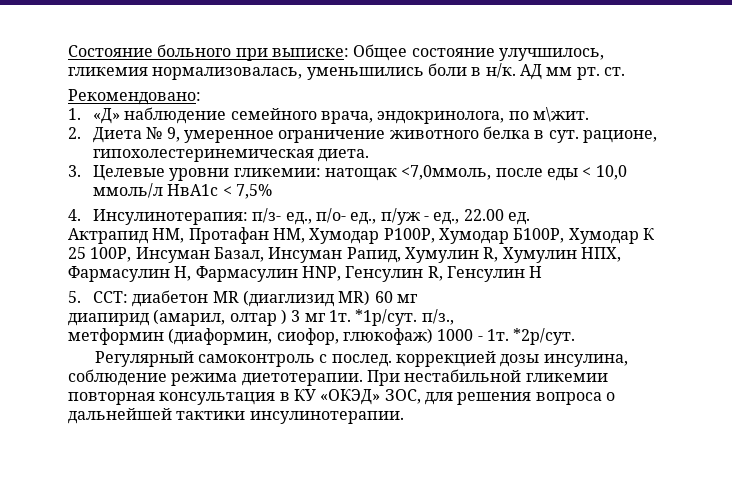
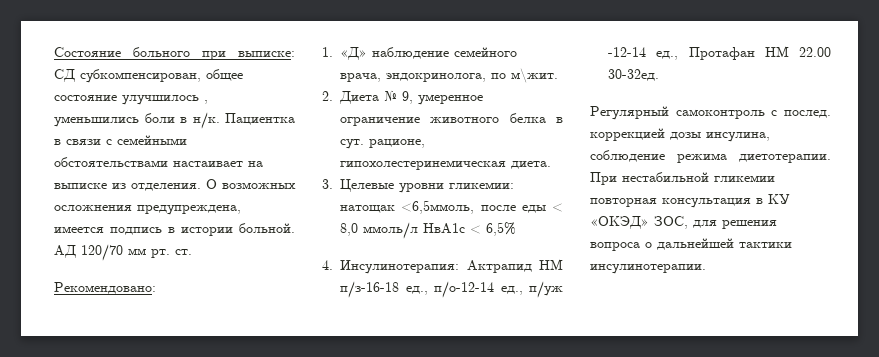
[353,44,604,61] [68,63,542,80] Общее состояние улучшилось, гликемия нормализовалась, уменьшились боли в н/к. АД -> [54,69,243,83] [54,95,208,105] [54,112,295,129] [54,135,187,145] [54,157,263,167] [54,179,296,191] [54,205,241,215] [54,223,295,236] [54,244,123,261] СД субкомпенсирован, общее состояние улучшилось , уменьшились боли в н/к. Пациентка в связи с семейными обстоятельствами настаивает на выписке из отделения. О возможных осложнения предупреждена, имеется подпись в истории больной. АД 120/70
[401,165,492,180] <7,0ммоль, -> [401,200,475,214] <6,5ммоль,
[595,165,627,180] 10,0 -> [340,223,359,236] 8,0
[236,184,273,199] 7,5% -> [486,222,517,236] 6,5%
[252,208,530,225] [68,227,654,244] [68,247,621,263] [68,266,543,282] [68,290,419,307] [68,309,454,326] [68,328,576,345] п/з- ед., п/о- ед., п/уж - ед., 22.00 ед. // Актрапид НМ, Протафан НМ, Хумодар Р100Р, Хумодар Б100Р, Хумодар К 25 100Р, Инсуман Базал, Инсуман Рапид, Хумулин R, Хумулин НПХ, Фармасулин Н, Фармасулин НNР, Генсулин R, Генсулин Н // 5. ССТ: диабетон МR (диаглизид МR) 60 мг // диапирид (амарил, олтар ) 3 мг 1т. *1р/сут. п/з., // метформин (диаформин, сиофор, глюкофаж) 1000 - 1т. *2р/сут. -> [466,259,563,273] [340,281,563,298] [608,46,831,60] [608,69,660,81] Актрапид НМ п/з-16-18 ед., п/о-12-14 ед., п/уж -12-14 ед., Протафан НМ 22.00 30-32ед.

